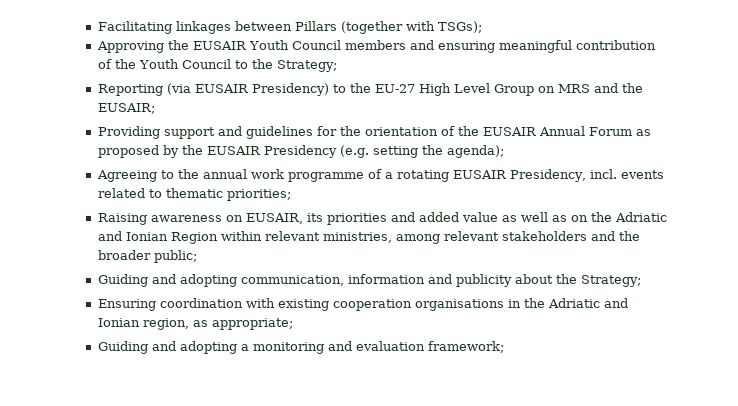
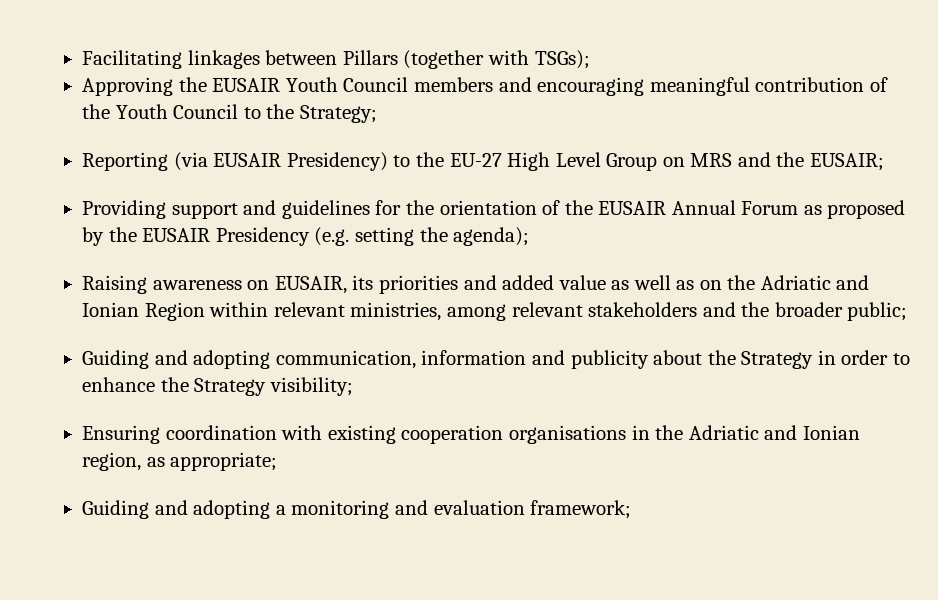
[437,41,495,53] ensuring -> [537,77,645,96] encouraging
[96,169,664,182] [97,188,291,201] // Agreeing to the annual work programme of a rotating EUSAIR Presidency, incl. events related to thematic priorities; -> (530, 236) none
[580,275,641,287] Strategy; -> [741,350,910,369] [82,377,353,396] Strategy in order to enhance the Strategy visibility;

